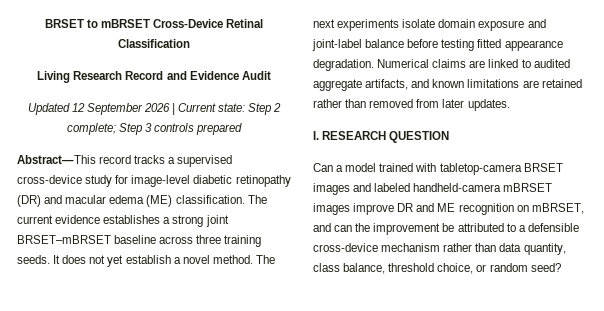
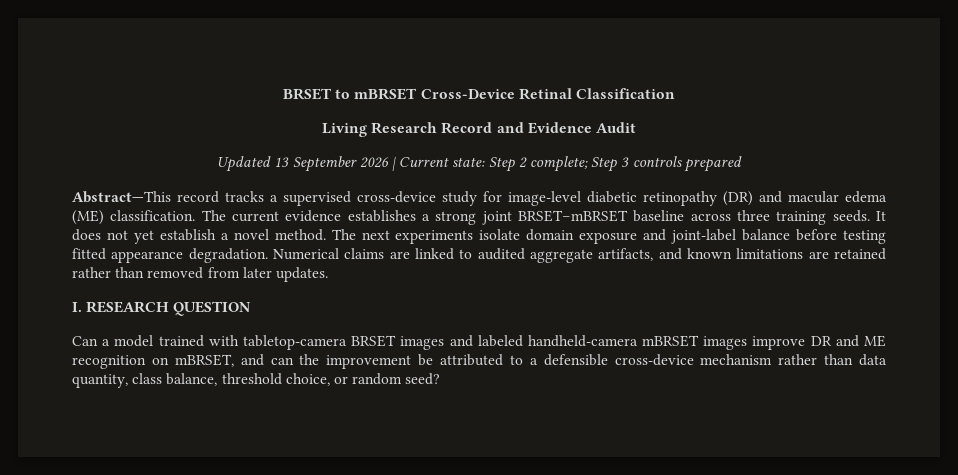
[71,103,85,112] 12 -> [274,157,290,167] 13

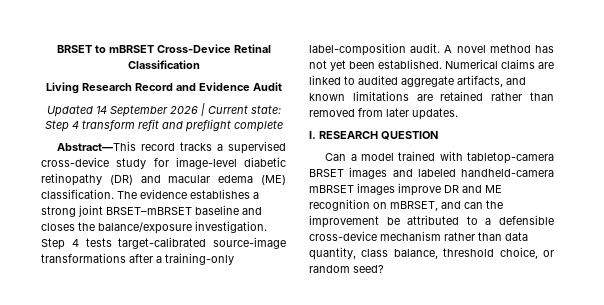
[274,157,290,167] 13 -> [95,106,107,114] 14
[518,156,742,172] 2 complete; Step 3 controls prepared -> [71,119,283,132] 4 transform refit and preflight complete
[232,211,279,222] current -> (137, 195) none
[690,210,887,225] [72,229,887,244] [72,248,268,263] across three training seeds. It does not yet establish a novel method. The next experiments isolate domain exposure and joint-label balance before testing fitted appearance degradation. -> [242,207,262,215] [41,221,267,234] [41,237,286,250] [41,253,234,265] [309,43,554,56] [309,59,442,71] and closes the balance/exposure investigation. Step 4 tests target-calibrated source-image transformations after a training-only label-composition audit. A novel method has not yet been established.

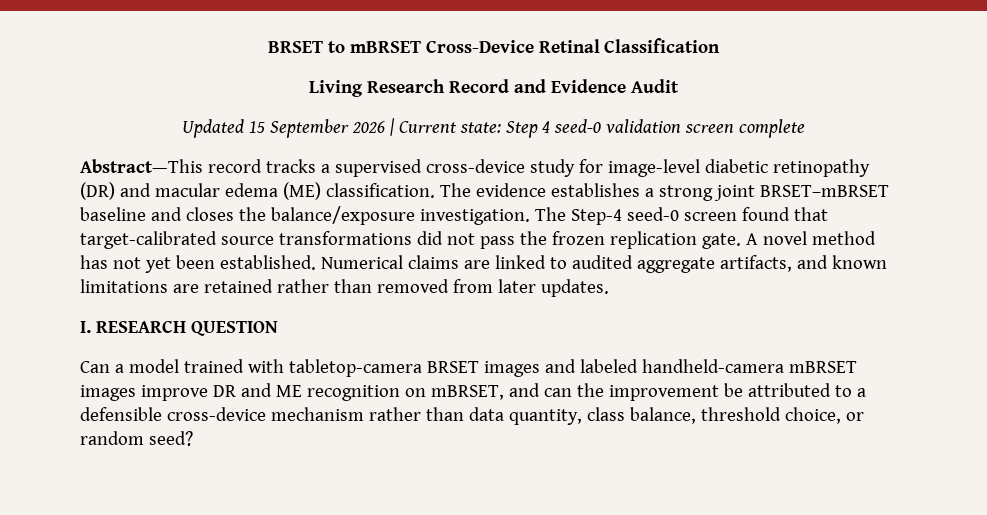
[95,106,107,114] 14 -> [248,121,265,133] 15
[81,119,231,132] transform refit and preflight -> [554,119,735,133] seed-0 validation screen
[41,237,286,250] [41,253,234,265] [309,43,441,56] Step 4 tests target-calibrated source-image transformations after a training-only label-composition audit. -> [534,207,828,225] [80,231,741,249] The Step-4 seed-0 screen found that target-calibrated source transformations did not pass the frozen replication gate.

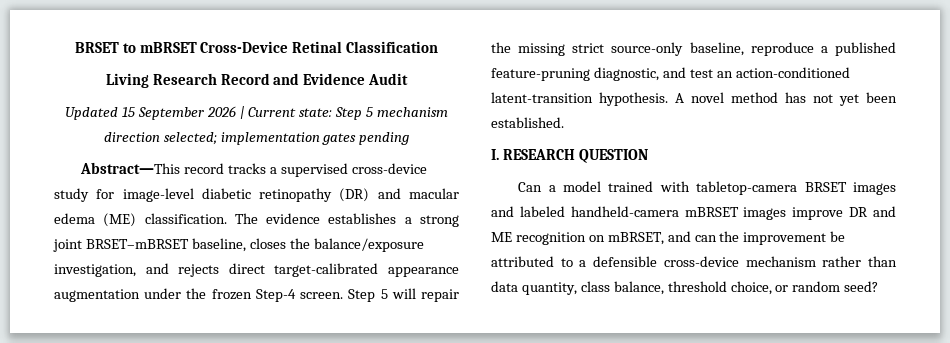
[542,119,806,138] 4 seed-0 validation screen complete -> [366,107,449,117] [103,132,410,145] 5 mechanism direction selected; implementation gates pending
[80,207,182,221] baseline and -> [191,238,246,252] baseline,
[419,207,828,225] [80,231,741,249] investigation. The Step-4 seed-0 screen found that target-calibrated source transformations did not pass the frozen replication gate. -> [54,263,459,277] [54,288,459,302] [491,42,896,56] [491,67,850,81] [491,92,668,106] investigation, and rejects direct target-calibrated appearance augmentation under the frozen Step-4 screen. Step 5 will repair the missing strict source-only baseline, reproduce a published feature-pruning diagnostic, and test an action-conditioned latent-transition hypothesis.
[320,255,887,273] [80,279,609,297] Numerical claims are linked to audited aggregate artifacts, and known limitations are retained rather than removed from later updates. -> (564, 122) none

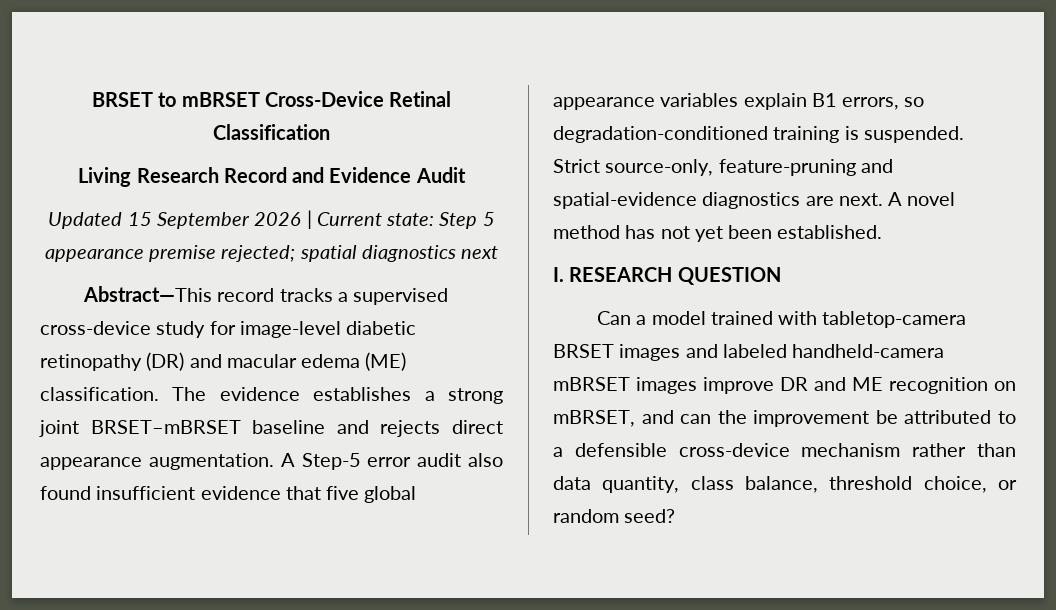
[377,107,449,117] [103,132,410,145] mechanism direction selected; implementation gates pending -> [44,245,499,262] appearance premise rejected; spatial diagnostics next
[191,238,424,252] [54,263,459,277] [54,288,459,302] [491,42,896,56] [491,67,850,81] [491,92,668,106] baseline, closes the balance/exposure investigation, and rejects direct target-calibrated appearance augmentation under the frozen Step-4 screen. Step 5 will repair the missing strict source-only baseline, reproduce a published feature-pruning diagnostic, and test an action-conditioned latent-transition hypothesis. -> [252,420,504,437] [40,453,503,470] [40,486,417,503] [553,93,925,110] [553,126,964,143] [553,159,893,176] [553,192,883,209] baseline and rejects direct appearance augmentation. A Step-5 error audit also found insufficient evidence that five global appearance variables explain B1 errors, so degradation-conditioned training is suspended. Strict source-only, feature-pruning and spatial-evidence diagnostics are next.

